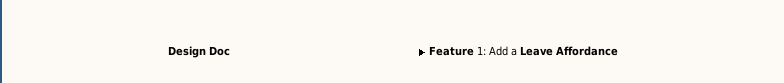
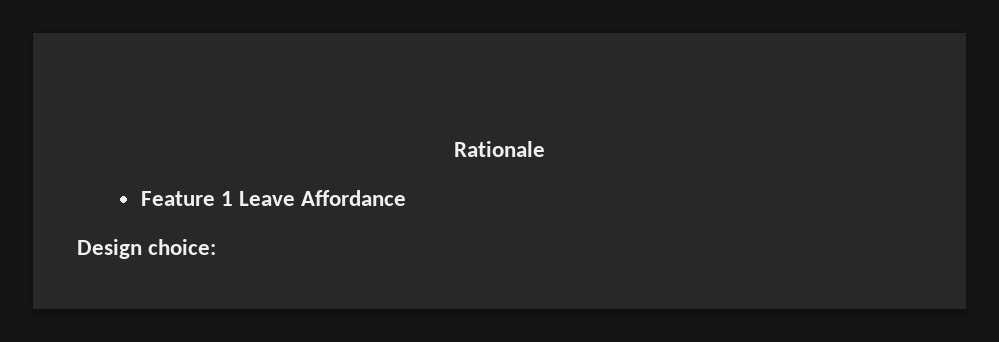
[168,46,230,58] Design Doc -> [454,141,545,157] Rationale
[477,46,518,56] 1: Add a -> [220,191,233,206] 1
(619, 51) none -> [77,239,217,259] // Design choice:

